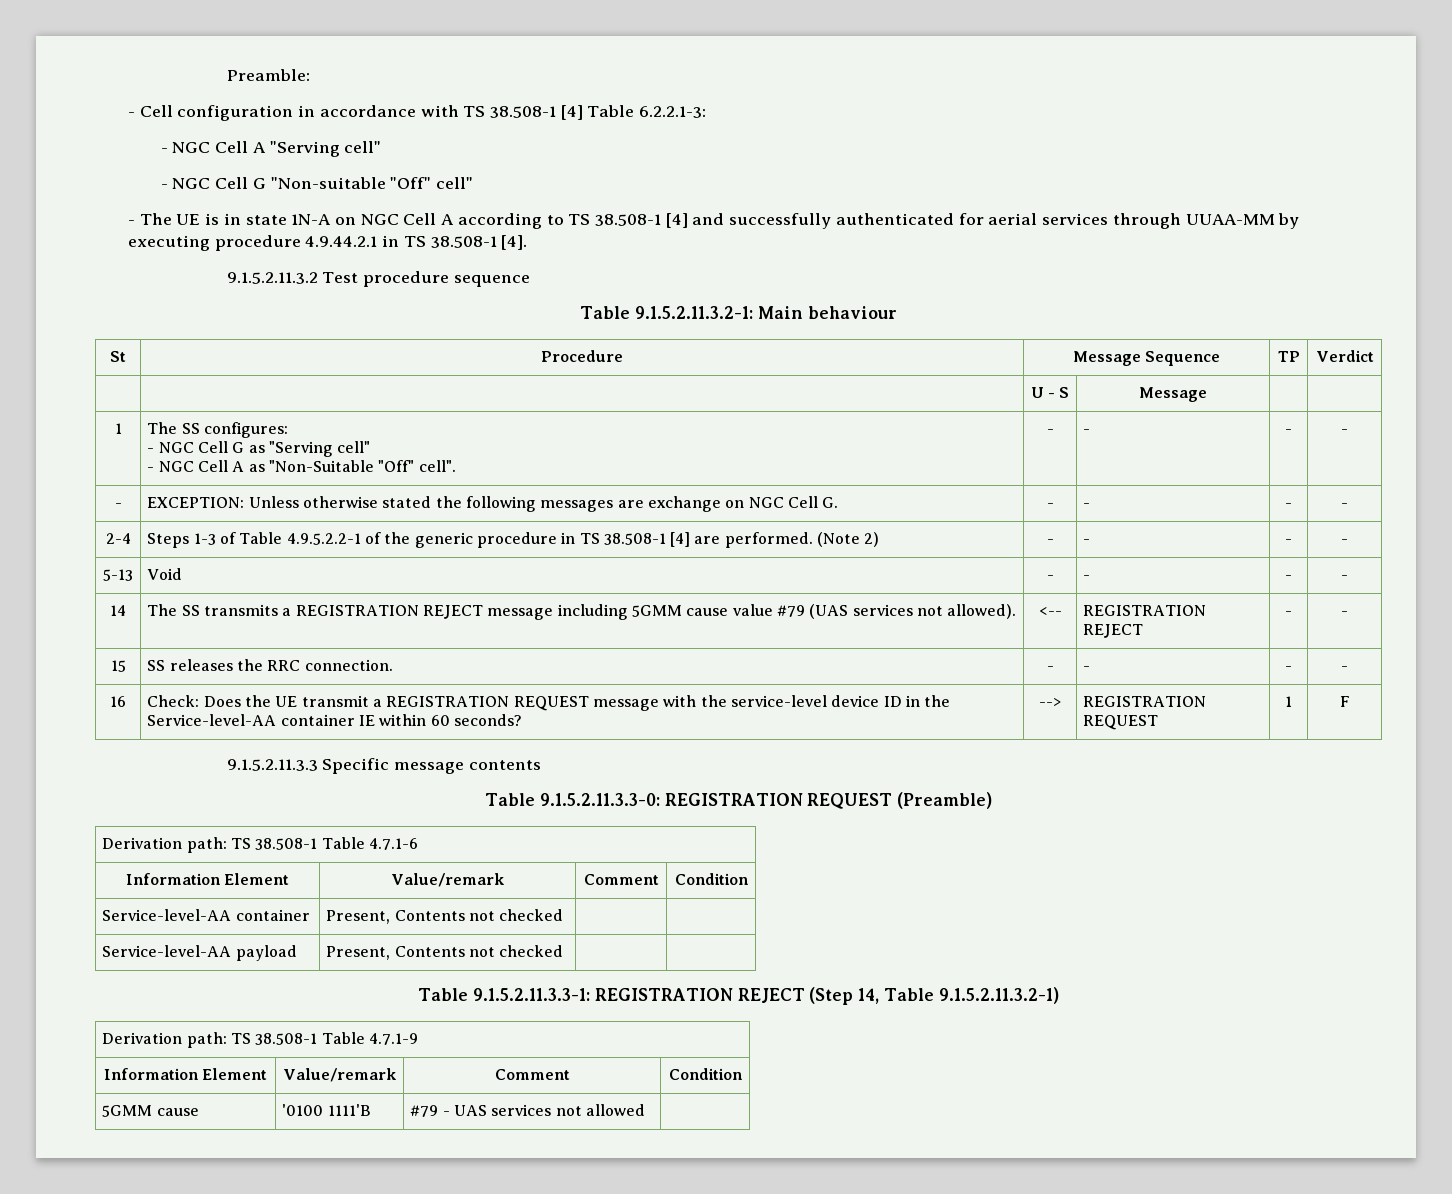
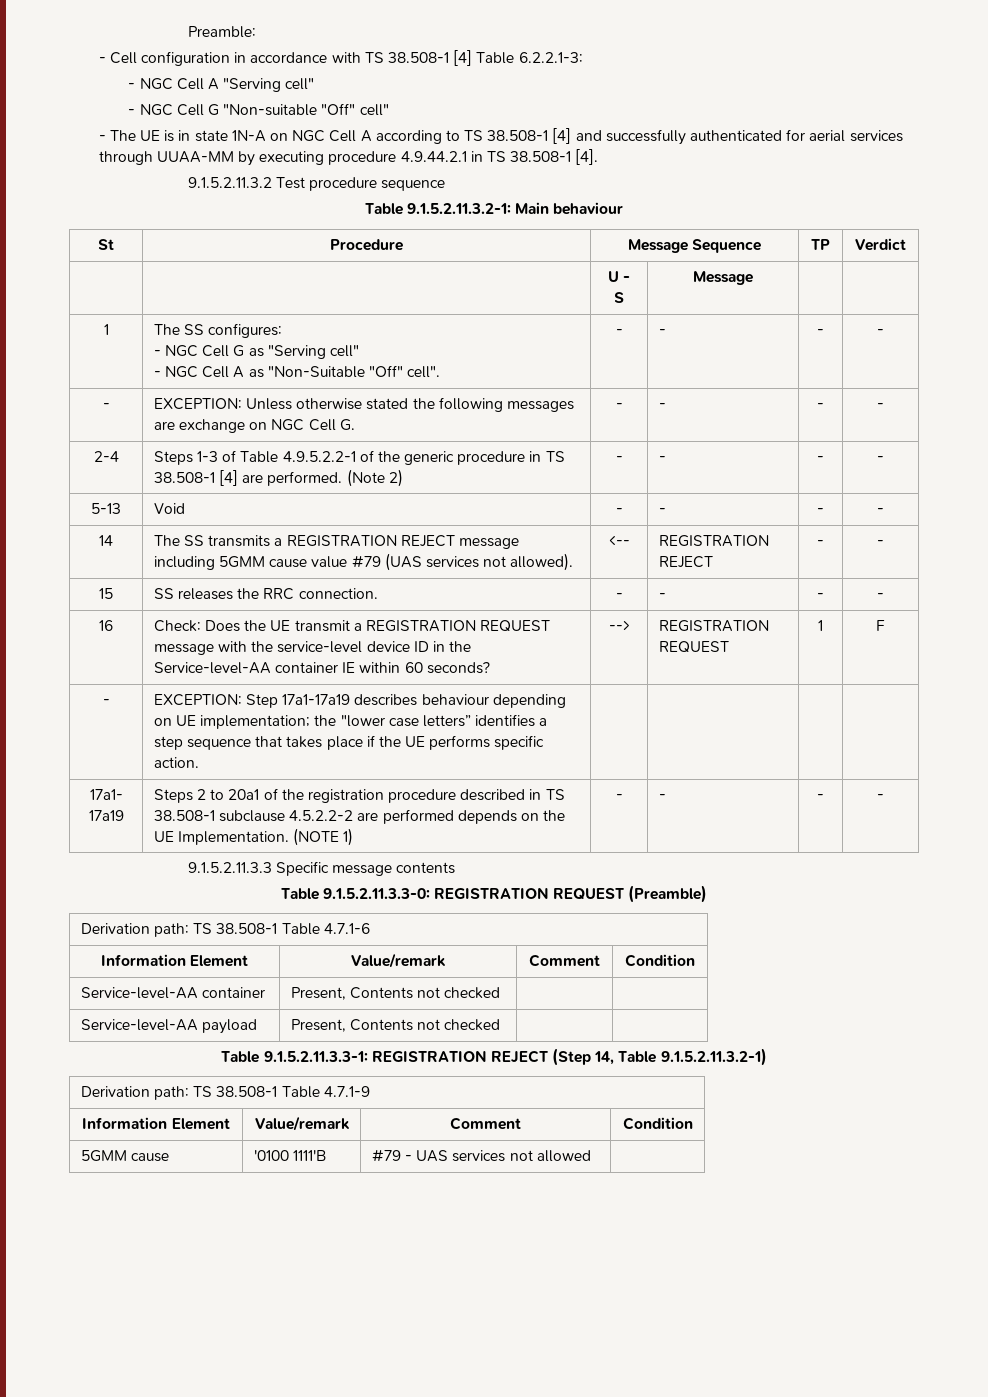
(1350, 701) none -> [102,699,110,705] [153,694,566,708] [153,714,548,729] [153,735,545,750] [153,757,199,768] [89,789,123,800] [88,810,124,821] [153,788,565,803] [153,809,566,824] [153,828,354,846] [615,794,623,800] [658,794,666,800] [817,794,824,800] [877,794,884,800] // - | EXCEPTION: Step 17a1-17a19 describes behaviour depending on UE implementation; the "lower case letters” identifies a step sequence that takes place if the UE performs specific action. | | | | // 17a1- 17a19 | Steps 2 to 20a1 of the registration procedure described in TS 38.508-1 subclause 4.5.2.2-2 are performed depends on the UE Implementation. (NOTE 1) | - | - | - | -

